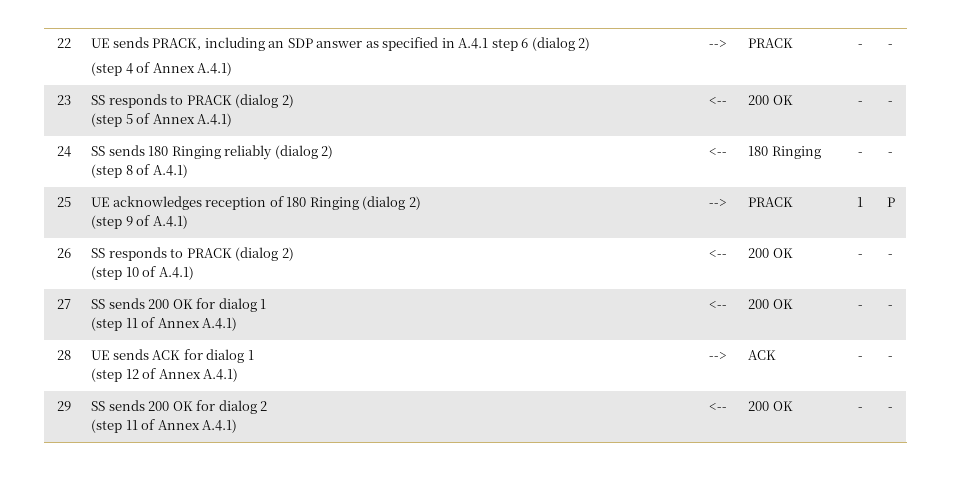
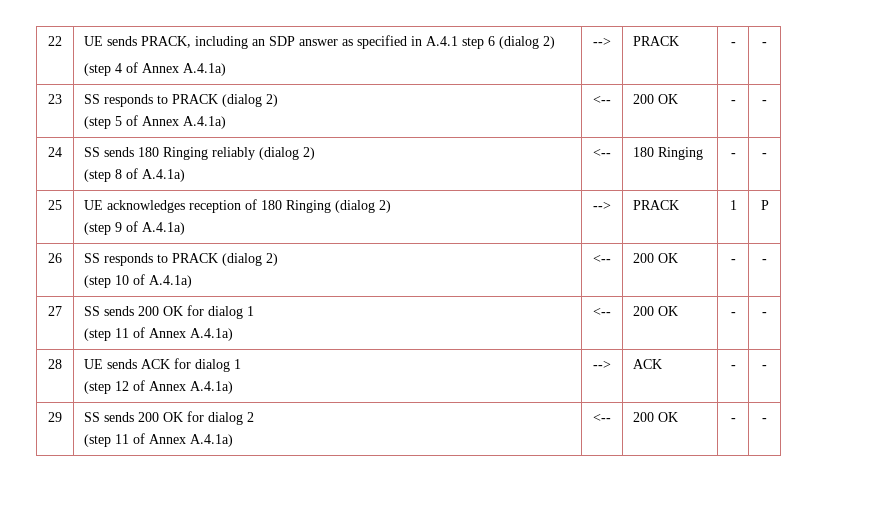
[197,62,233,76] A.4.1) -> [183,63,227,76] A.4.1a)
[197,113,233,127] A.4.1) -> [183,116,227,129] A.4.1a)
[152,164,188,178] A.4.1) -> [142,169,186,182] A.4.1a)
[152,215,188,229] A.4.1) -> [142,222,186,235] A.4.1a)
[158,266,194,280] A.4.1) -> [149,275,193,288] A.4.1a)
[202,317,238,331] A.4.1) -> [190,328,234,341] A.4.1a)
[203,368,239,382] A.4.1) -> [190,381,234,394] A.4.1a)
[202,419,238,433] A.4.1) -> [190,434,234,447] A.4.1a)

